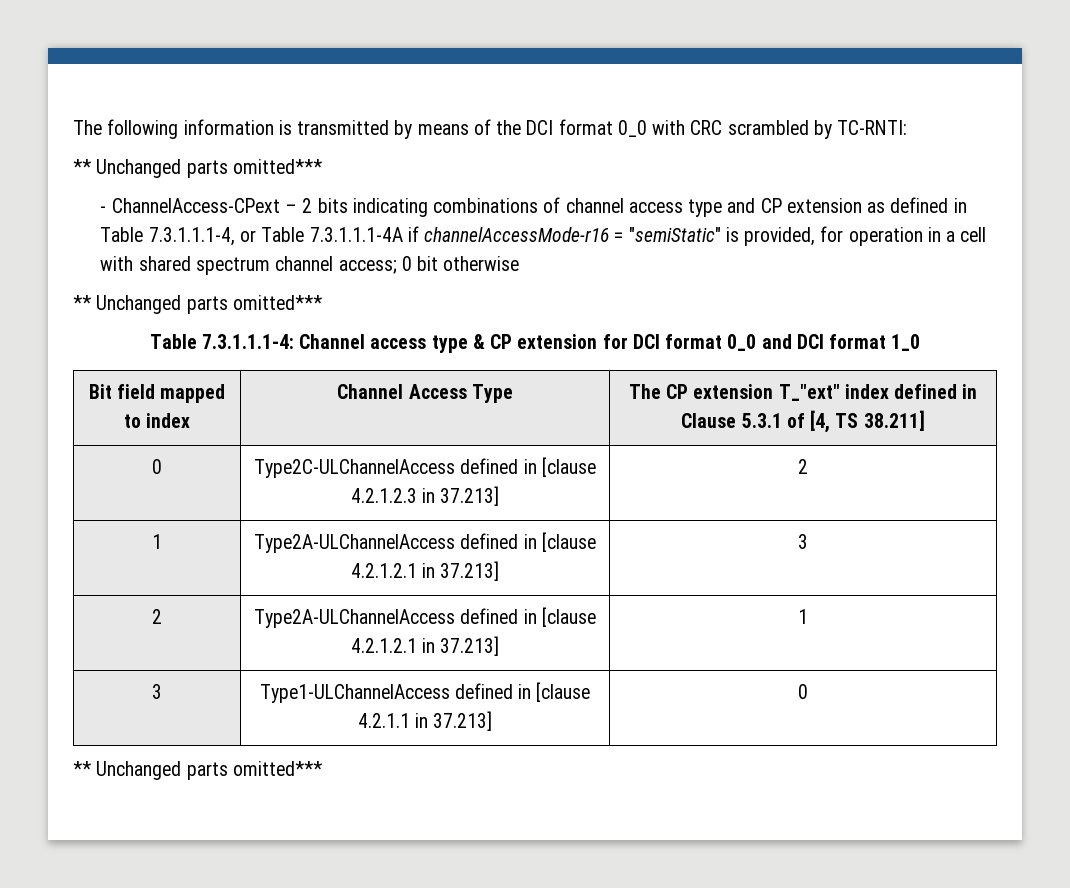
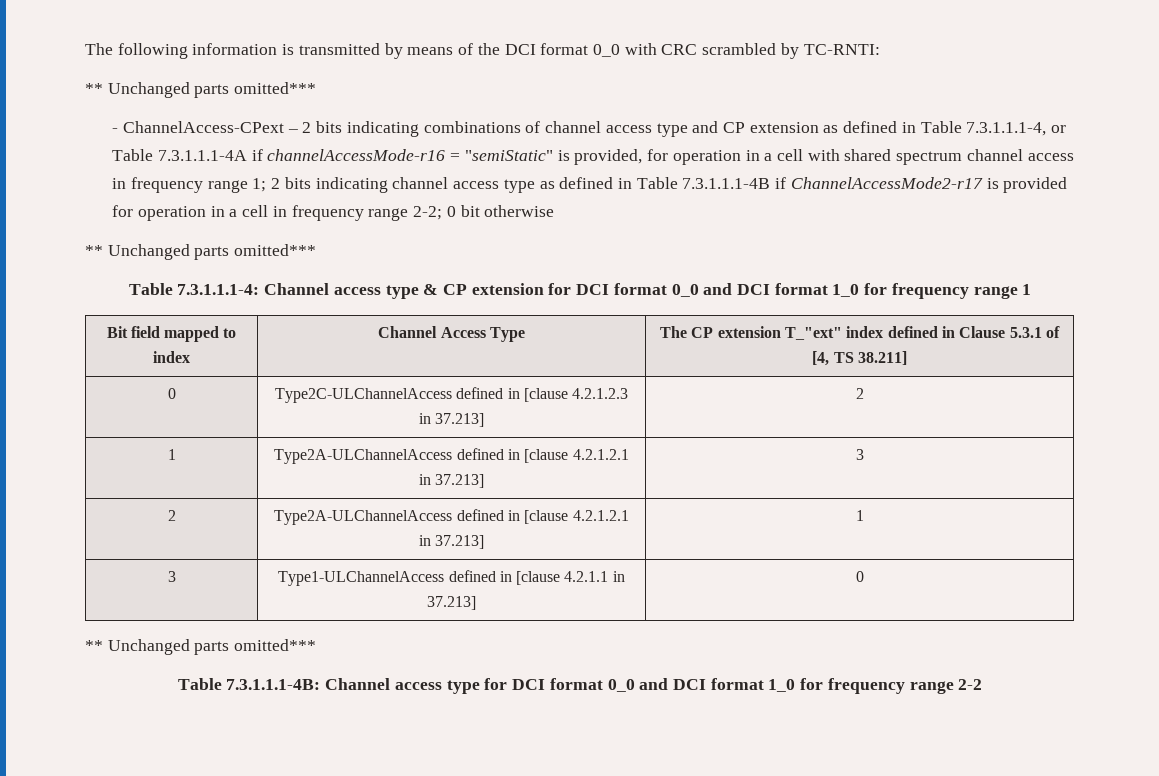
[338,260,397,274] access; -> [1027,153,1074,161] [112,177,1068,193] [112,205,443,221] access in frequency range 1; 2 bits indicating channel access type as defined in Table 7.3.1.1.1-4B if ChannelAccessMode2-r17 is provided for operation in a cell in frequency range 2-2;
(921, 342) none -> [864,283,1032,299] for frequency range 1
(322, 768) none -> [177,678,983,694] // Table 7.3.1.1.1-4B: Channel access type for DCI format 0_0 and DCI format 1_0 for frequency range 2-2

